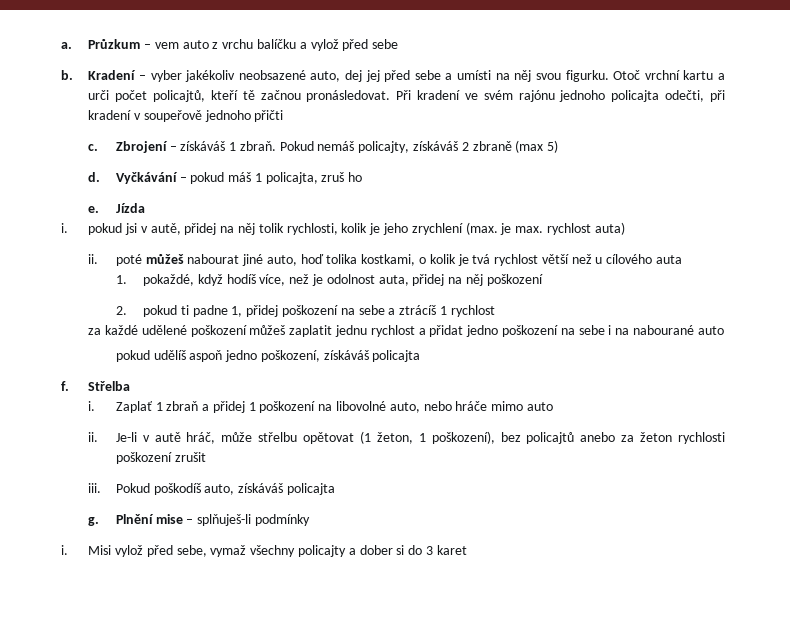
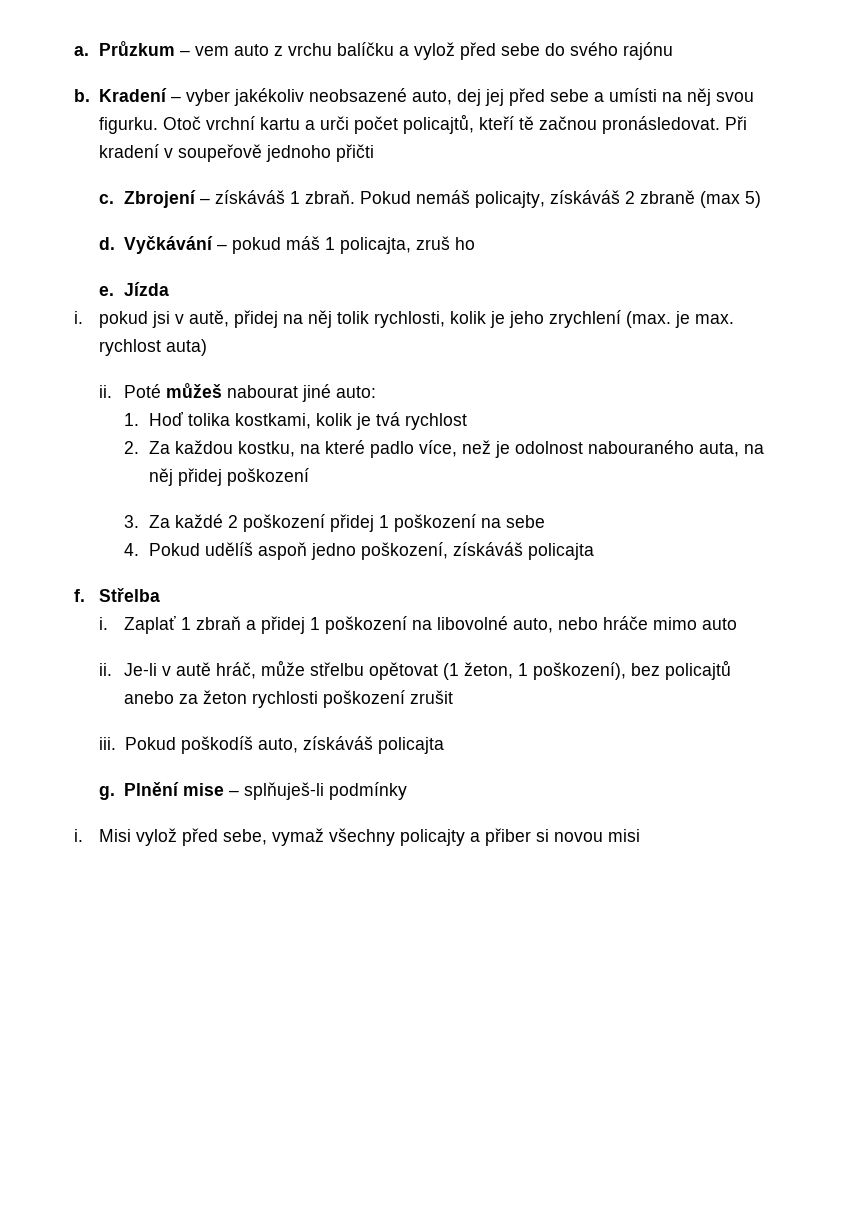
(399, 44) none -> [545,42,674,60] do svého rajónu
[464,90,725,102] [88,110,132,120] ve svém rajónu jednoho policajta odečti, při kradení -> (160, 151) none
[115,254,142,266] poté -> [124,384,162,398] Poté
[266,254,324,266] auto, hoď -> [336,386,377,398] [124,412,184,426] auto: // 1. Hoď
[418,257,426,264] o -> (312, 421) none
[541,254,682,264] [115,274,256,286] větší než u cílového auta // 1. pokaždé, když hodíš -> [124,440,415,458] // 2. Za každou kostku, na které padlo
[378,274,483,286] auta, přidej na něj -> [588,440,765,457] [149,468,223,486] nabouraného auta, na něj přidej
[115,305,495,317] [88,325,724,337] [115,350,150,362] 2. pokud ti padne 1, přidej poškození na sebe a ztrácíš 1 rychlost // za každé udělené poškození můžeš zaplatit jednu rychlost a přidat jedno poškození na sebe i na nabourané auto // pokud -> [124,514,546,532] [124,543,201,556] 3. Za každé 2 poškození přidej 1 poškození na sebe // 4. Pokud
[359,545,467,555] dober si do 3 karet -> [485,828,641,846] přiber si novou misi

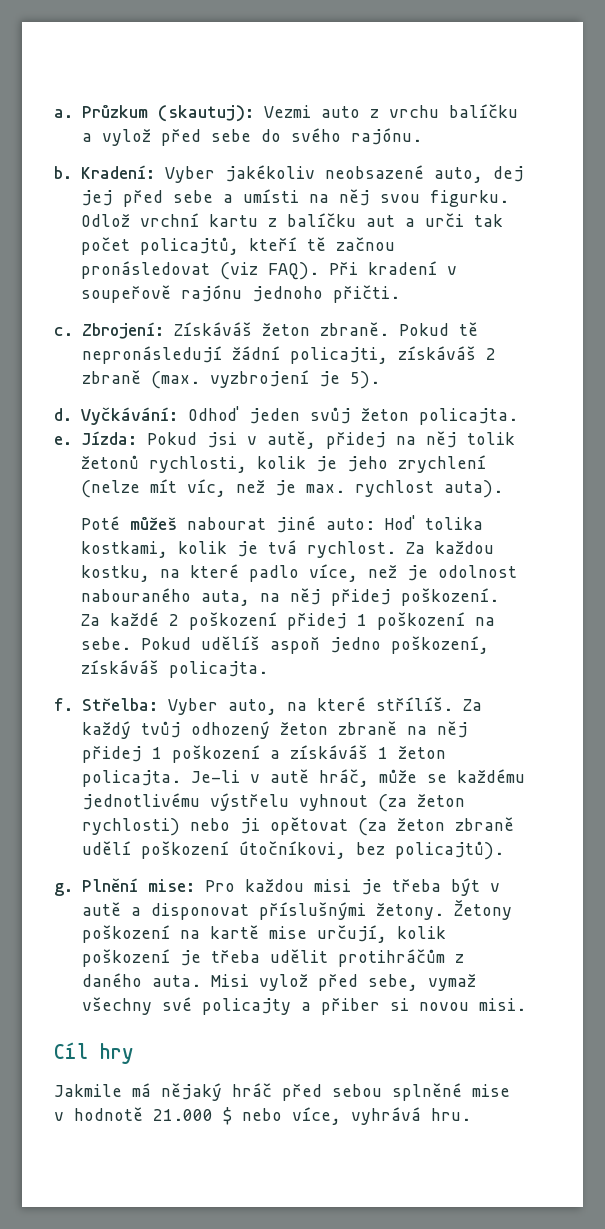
[180,46,230,56] – vem -> [157,105,311,122] (skautuj): Vezmi
[623,42,674,60] rajónu -> [350,128,422,145] rajónu.
[99,88,231,106] Kradení – vyber -> [81,165,216,183] Kradení: Vyber
[163,116,202,130] Otoč -> [81,213,131,227] Odlož
(301, 123) none -> [268,213,396,227] z balíčku aut
(350, 123) none -> [474,214,504,227] tak
[602,116,721,134] pronásledovat. -> [81,261,320,280] pronásledovat (viz FAQ).
[266,144,375,162] [99,190,762,208] [99,236,476,254] [99,282,170,296] [74,311,149,328] jednoho přičti // c. Zbrojení – získáváš 1 zbraň. Pokud nemáš policajty, získáváš 2 zbraně (max 5) // d. Vyčkávání – pokud máš 1 policajta, zruš ho // e. Jízda // i. pokud -> [181,285,401,303] [54,322,478,339] [81,346,496,364] [81,370,380,389] [54,406,519,425] [54,431,198,445] rajónu jednoho přičti. // c. Zbrojení: Získáváš žeton zbraně. Pokud tě nepronásledují žádní policajti, získáváš 2 zbraně (max. vyzbrojení je 5). // d. Vyčkávání: Odhoď jeden svůj žeton policajta. // e. Jízda: Pokud
(370, 317) none -> [81,455,140,469] žetonů
[626,311,672,328] (max. -> [81,479,266,498] (nelze mít víc, než
[166,339,208,356] [99,385,113,398] auta) // ii. -> [444,480,504,498] auta). //
[124,413,140,426] // 1. -> (376, 524) none
[405,413,468,430] [124,441,140,454] rychlost // 2. -> [307,541,397,558] rychlost.
[227,468,310,486] [124,515,140,528] poškození // 3. -> [401,588,500,606] poškození.
[506,515,546,528] [124,543,140,556] sebe // 4. -> [81,637,132,650] sebe.
[528,543,595,560] policajta -> [169,661,269,678] policajta.
[99,588,161,602] [99,616,738,634] [99,663,113,676] Střelba // i. Zaplať 1 zbraň a přidej 1 poškození na libovolné auto, nebo hráče mimo auto // ii. -> [81,697,482,715] [81,721,468,739] [81,745,446,763] [81,770,181,787] Střelba: Vyber auto, na které střílíš. Za každý tvůj odhozený žeton zbraně na něj přidej 1 poškození a získáváš 1 žeton policajta.
[310,660,732,680] [124,690,454,708] [99,736,444,754] [99,782,408,800] [74,829,83,842] střelbu opětovat (1 žeton, 1 poškození), bez policajtů anebo za žeton rychlosti poškození zrušit // iii. Pokud poškodíš auto, získáváš policajta // g. Plnění mise – splňuješ-li podmínky // i. -> [426,769,525,783] [81,793,465,812] [81,817,514,836] [81,841,504,860] [54,878,500,896] [81,900,512,920] [81,925,446,943] [81,949,464,967] [81,973,201,987] se každému jednotlivému výstřelu vyhnout (za žeton rychlosti) nebo ji opětovat (za žeton zbraně udělí poškození útočníkovi, bez policajtů). // g. Plnění mise: Pro každou misi je třeba být v autě a disponovat příslušnými žetony. Žetony poškození na kartě mise určují, kolik poškození je třeba udělit protihráčům z daného auta.
(396, 837) none -> [161,997,192,1011] své
[608,829,641,842] misi -> [478,998,526,1011] [54,1042,134,1064] [54,1083,510,1101] [54,1107,471,1125] misi. // Cíl hry // Jakmile má nějaký hráč před sebou splněné mise v hodnotě 21.000 $ nebo více, vyhrává hru.

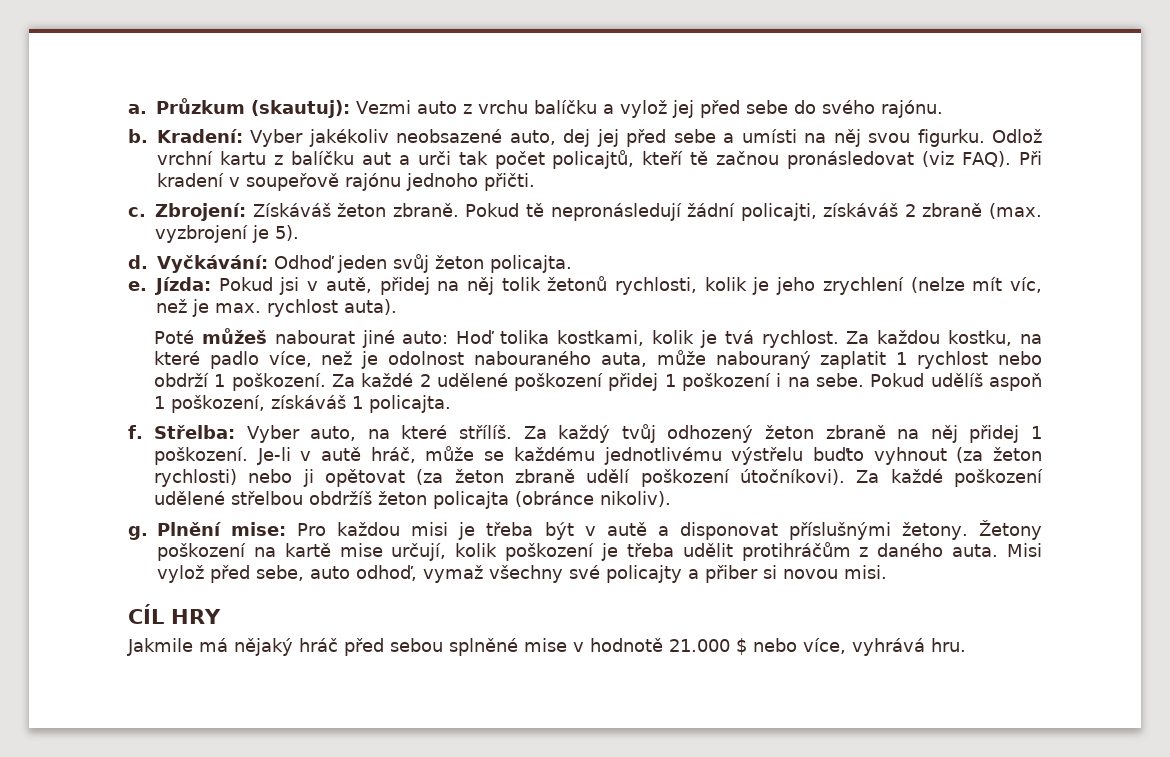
(151, 137) none -> [671,100,694,118] jej
[260,588,392,606] na něj přidej -> [656,350,1042,369] [153,373,226,387] může nabouraný zaplatit 1 rychlost nebo obdrží 1
(180, 620) none -> [436,373,508,387] udělené
(466, 621) none -> [776,373,782,387] i
[330,637,382,653] jedno -> [153,396,165,409] 1
(160, 667) none -> [351,396,363,409] 1
[171,745,446,763] [81,770,181,787] poškození a získáváš 1 žeton policajta. -> [153,447,248,465] poškození.
(289, 802) none -> [812,447,864,461] buďto
[238,841,504,860] útočníkovi, bez policajtů). -> [739,469,1043,487] [153,491,671,509] útočníkovi). Za každé poškození udělené střelbou obdržíš žeton policajta (obránce nikoliv).
(418, 982) none -> [310,565,417,581] auto odhoď,
[54,1042,134,1064] Cíl hry -> [128,604,221,624] CÍL HRY

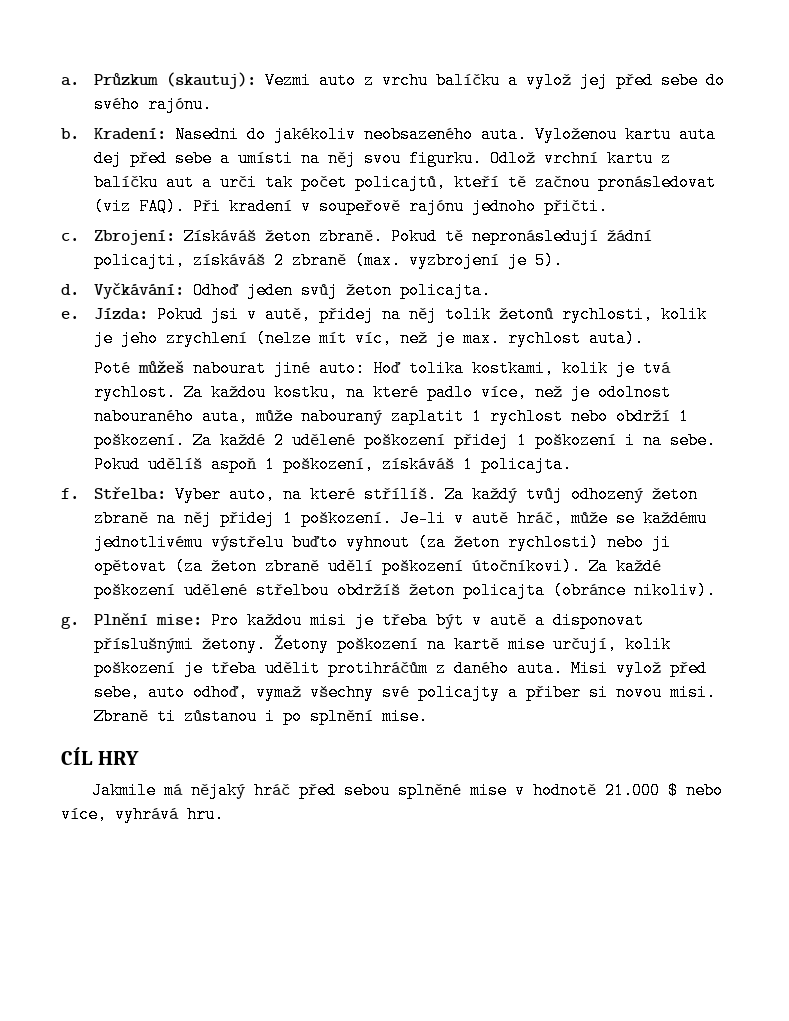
[250,129,619,147] Vyber jakékoliv neobsazené auto, dej jej -> [174,126,716,143] [93,150,122,167] Nasedni do jakékoliv neobsazeného auta. Vyloženou kartu auta dej
(887, 572) none -> [93,708,428,725] Zbraně ti zůstanou i po splnění mise.

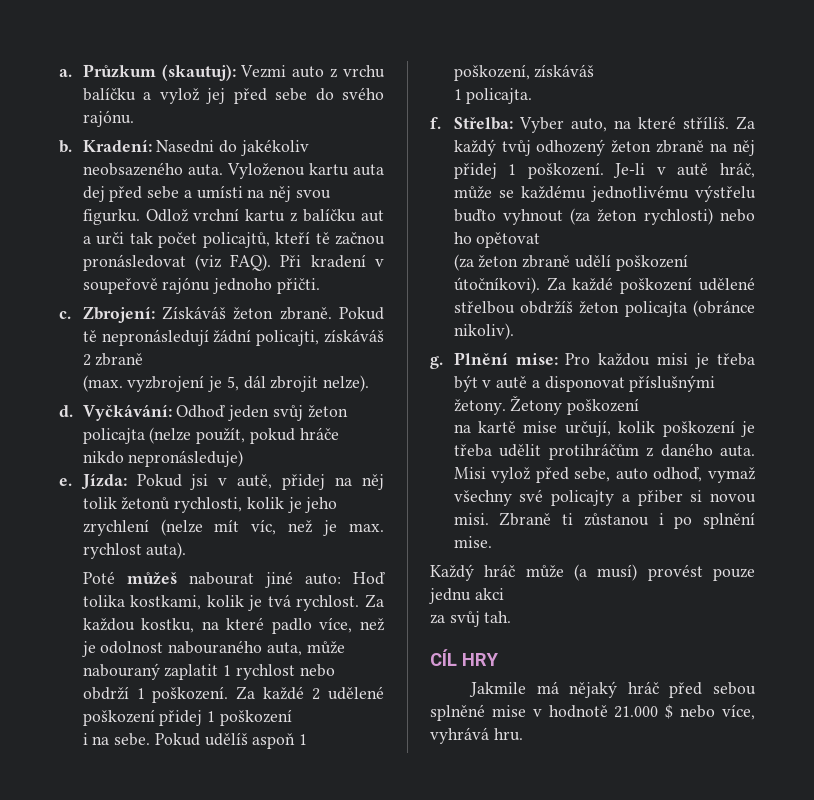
(346, 260) none -> (144, 359) //
[534,252,563,269] 5). -> [226,375,370,392] 5, dál zbrojit nelze).
[399,282,491,299] policajta. -> [82,427,339,444] [82,450,244,467] policajta (nelze použít, pokud hráče nikdo nepronásleduje)
(616, 440) none -> (292, 717) //
(454, 464) none -> (595, 71) //
[651,534,671,551] ji -> [453,232,472,244] ho
(167, 566) none -> (541, 240) //
(418, 644) none -> (640, 406) //
(428, 716) none -> [430,564,755,581] [429,588,504,604] [430,611,512,627] // Každý hráč může (a musí) provést pouze jednu akci // za svůj tah.

